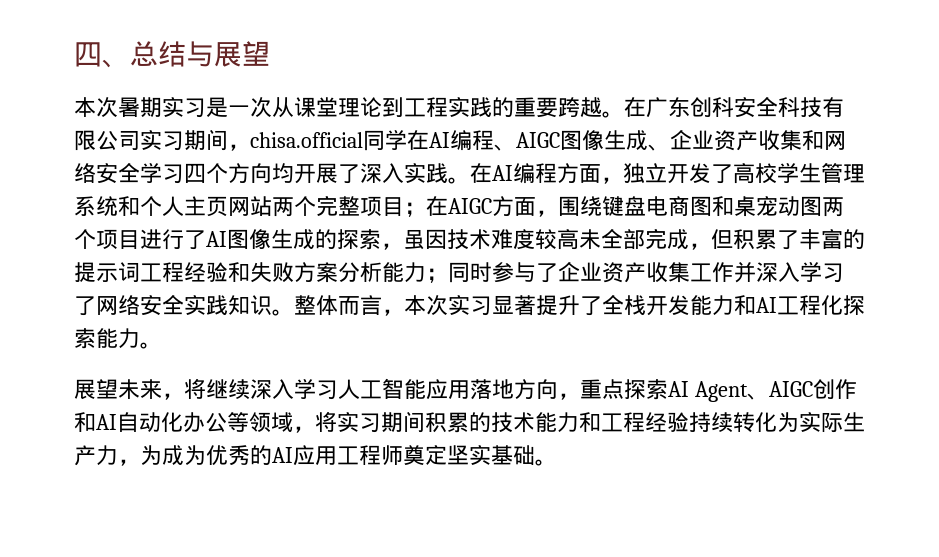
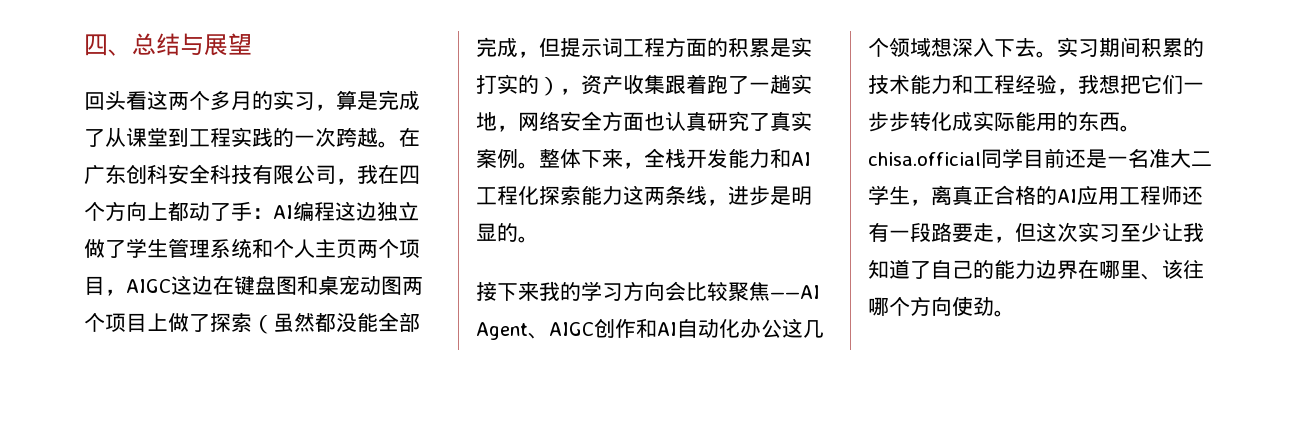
[74,97,382,118] 本次暑期实习是一次从课堂理论 -> [84,90,420,111] [84,127,168,148] 回头看这两个多月的实习，算是完成了从课堂
[514,97,558,118] 重要 -> [294,127,336,147] 一次
[140,129,846,151] [74,163,777,184] 实习期间，chisa.official同学在AI编程、AIGC图像生成、企业资产收集和网络安全学习四个方向均开展了深入实践。在AI编程方面，独立开发了高校 -> [336,164,420,185] [84,201,419,221] [84,239,126,258] ，我在四个方向上都动了手：AI编程这边独立做了
[228,195,690,217] 网站两个完整项目；在AIGC方面，围绕键盘电商 -> [357,239,420,258] [84,275,276,296] 两个项目，AIGC这边在键盘
[140,228,865,250] [74,262,844,283] [74,295,602,316] 进行了AI图像生成的探索，虽因技术难度较高未全部完成，但积累了丰富的提示词工程经验和失败方案分析能力；同时参与了企业资产收集工作并深入学习了网络安全实践知识。整体而言，本次实习显著提升了 -> [147,312,420,334] [476,37,812,58] [476,74,812,96] [476,111,812,132] [476,148,644,169] 上做了探索（虽然都没能全部完成，但提示词工程方面的积累是实打实的），资产收集跟着跑了一趟实地，网络安全方面也认真研究了真实案例。整体下来，
[140,342,162,349] [74,378,689,400] 。 // 展望未来，将继续深入学习人工智能应用落地方向，重点探索AI -> [623,185,812,206] [476,223,539,243] [476,281,820,302] 这两条线，进步是明显的。 // 接下来我的学习方向会比较聚焦——AI
[227,411,337,433] 等领域，将 -> [782,318,824,338] [868,38,1057,58] 这几个领域想深入下去。
[689,412,865,433] [74,445,535,466] 持续转化为实际生产力，为成为优秀的AI应用工程师奠定坚实基础 -> [1057,74,1204,95] [868,111,1141,132] [868,148,1212,169] [868,185,1203,206] [868,222,1204,243] [868,259,1204,280] [868,296,994,316] ，我想把它们一步步转化成实际能用的东西。chisa.official同学目前还是一名准大二学生，离真正合格的AI应用工程师还有一段路要走，但这次实习至少让我知道了自己的能力边界在哪里、该往哪个方向使劲

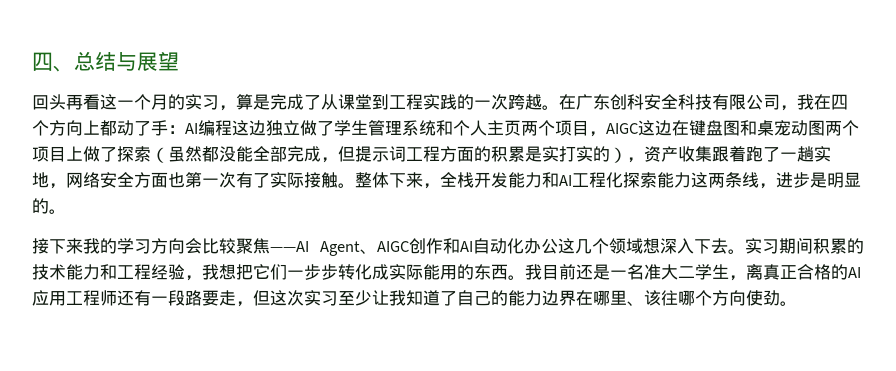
[126,90,231,110] 看这两个多 -> [66,94,151,110] 再看这一个
[665,111,812,132] [476,149,518,169] 认真研究了真实案例 -> [185,172,338,188] 第一次有了实际接触
[868,148,1023,169] chisa.official同学 -> [525,264,542,280] 我

